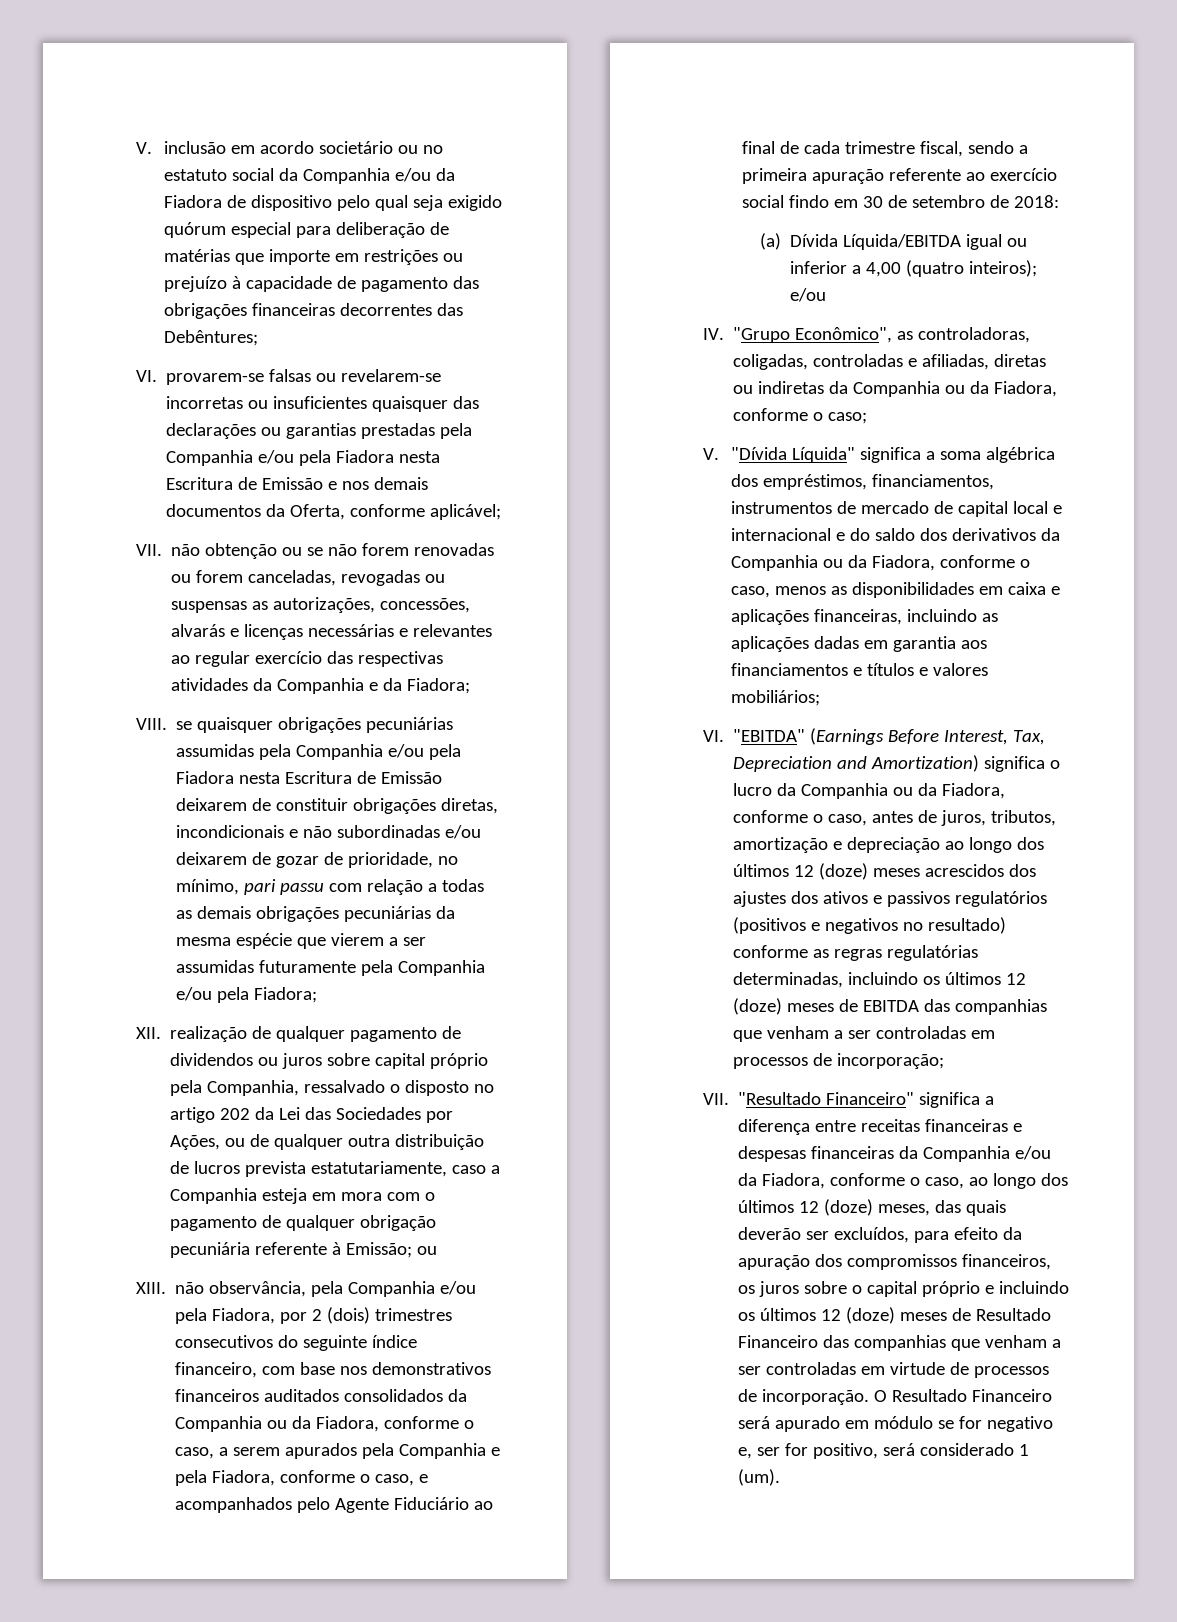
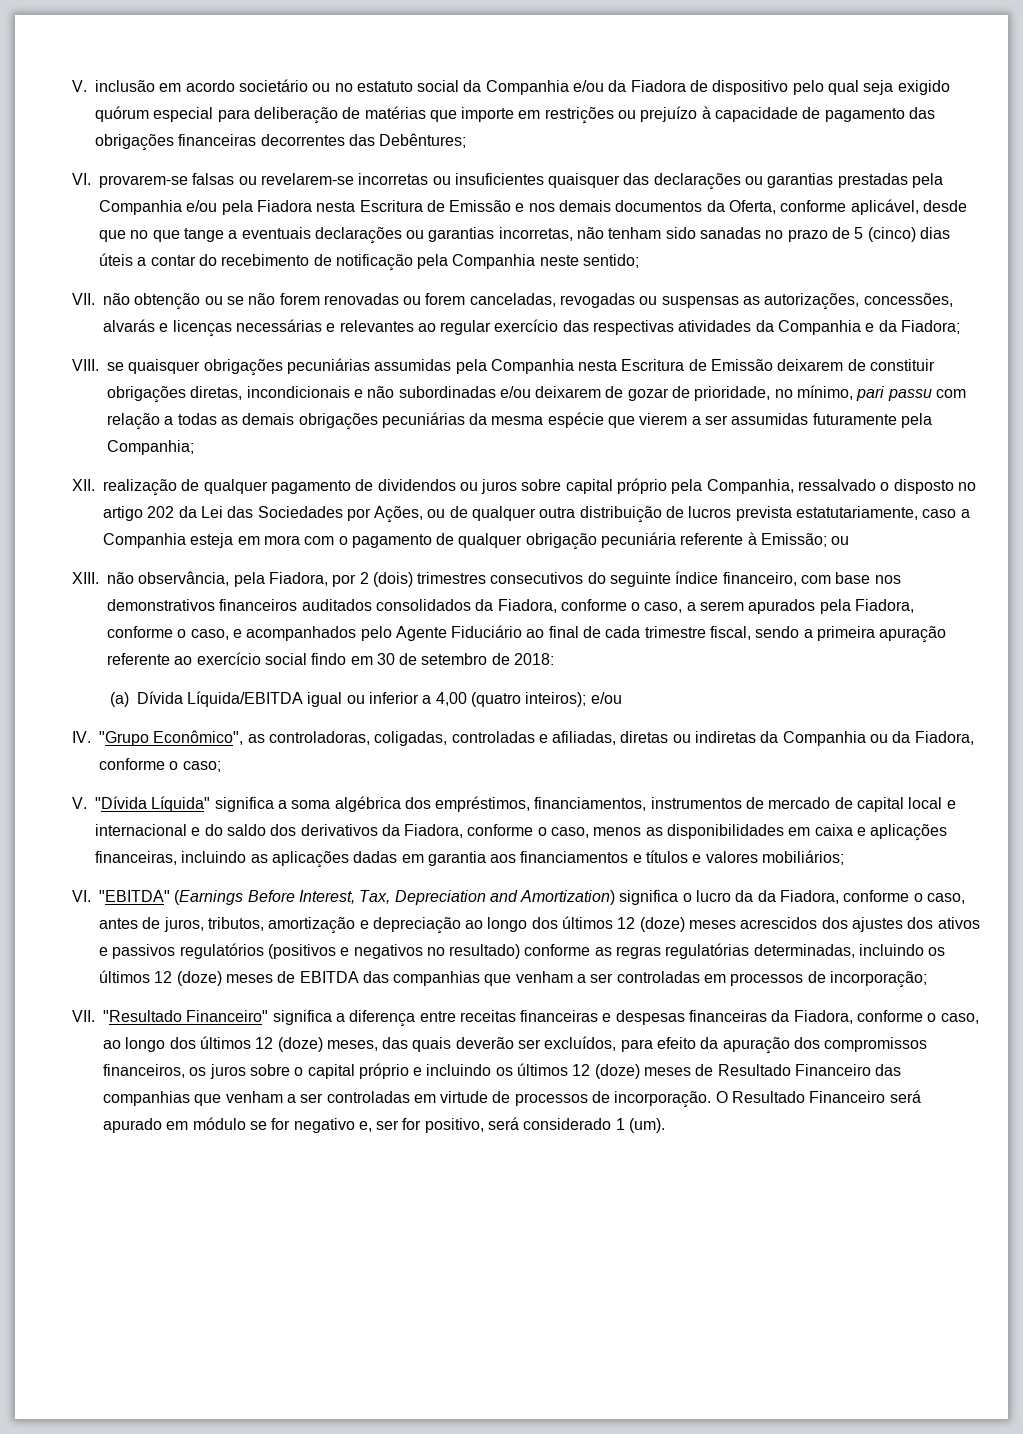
[429,504,501,520] aplicável; -> [850,199,968,215] [98,227,950,244] [98,253,640,271] aplicável, desde que no que tange a eventuais declarações ou garantias incorretas, não tenham sido sanadas no prazo de 5 (cinco) dias úteis a contar do recebimento de notificação pela Companhia neste sentido;
[387,744,461,760] [175,771,234,784] e/ou pela Fiadora -> (574, 366) none
[397,960,485,976] [175,987,317,1003] Companhia e/ou pela Fiadora; -> [106,440,194,455] Companhia;
[347,1281,476,1297] [174,1308,207,1324] Companhia e/ou pela -> (265, 579) none
[174,1416,311,1432] Companhia ou da -> (494, 605) none
[398,1443,500,1459] [174,1470,207,1486] Companhia e pela -> (851, 606) none
[731,555,868,571] Companhia ou da -> (400, 830) none
[800,783,913,799] Companhia ou -> (754, 896) none
[922,1146,1051,1162] [737,1173,757,1186] Companhia e/ou da -> (790, 1016) none

